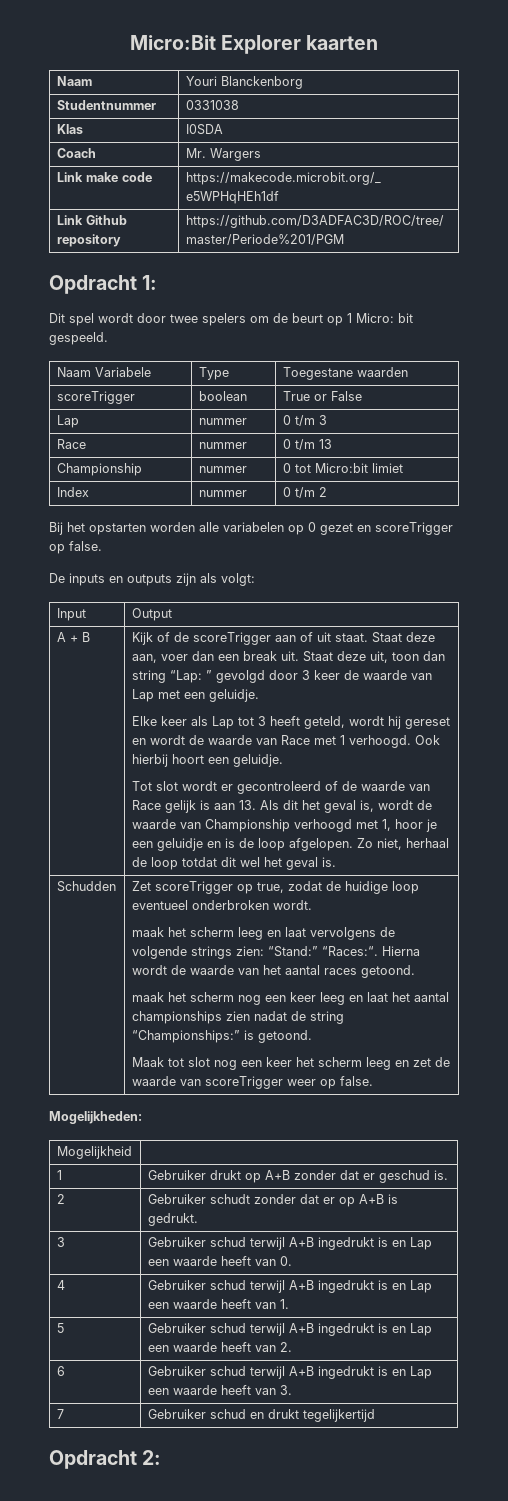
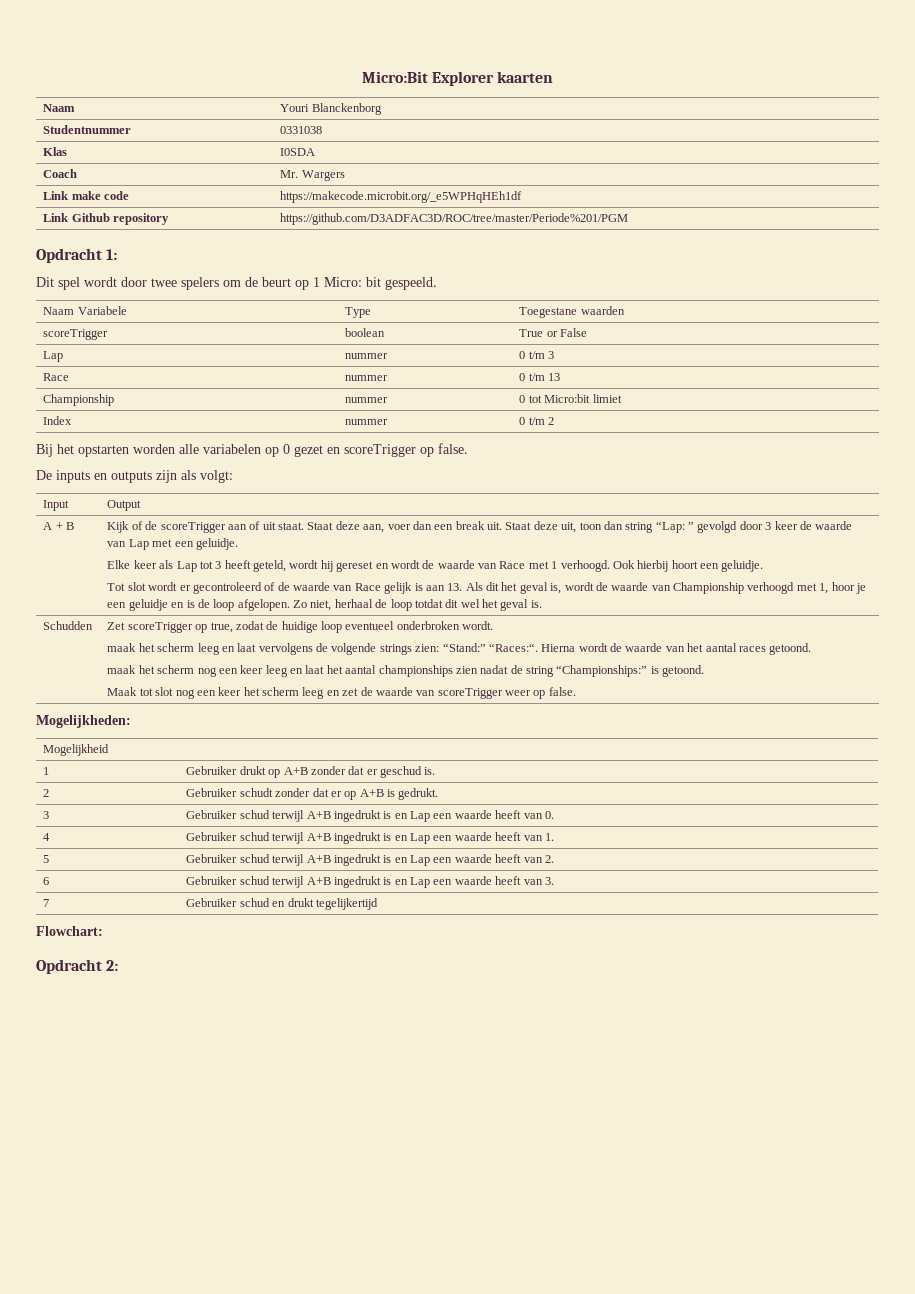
(375, 1415) none -> [36,926,103,936] // Flowchart:

